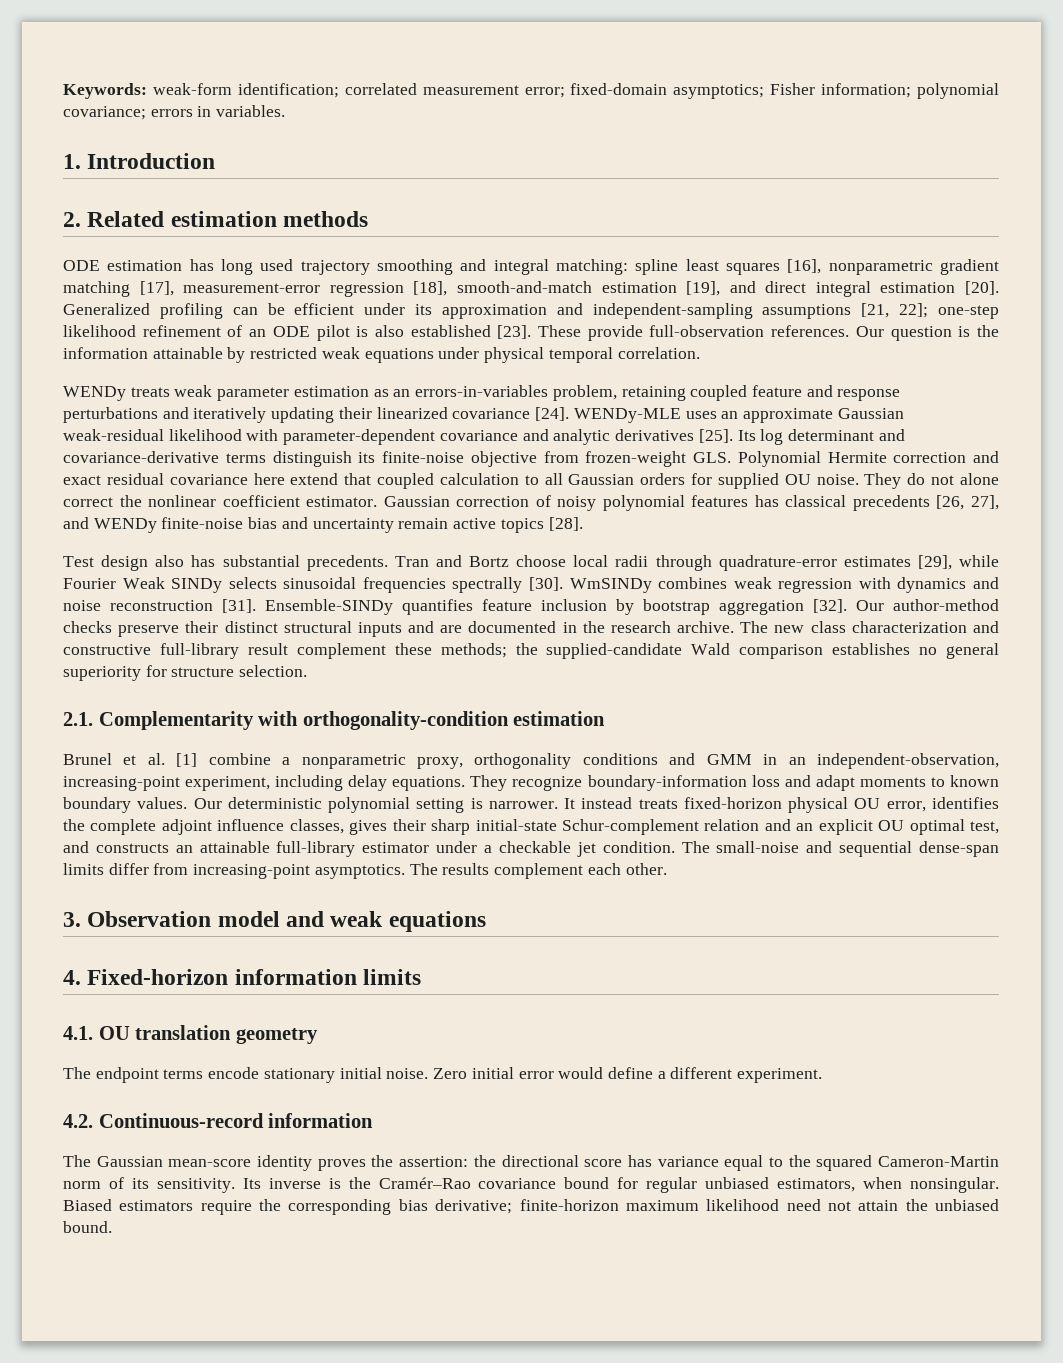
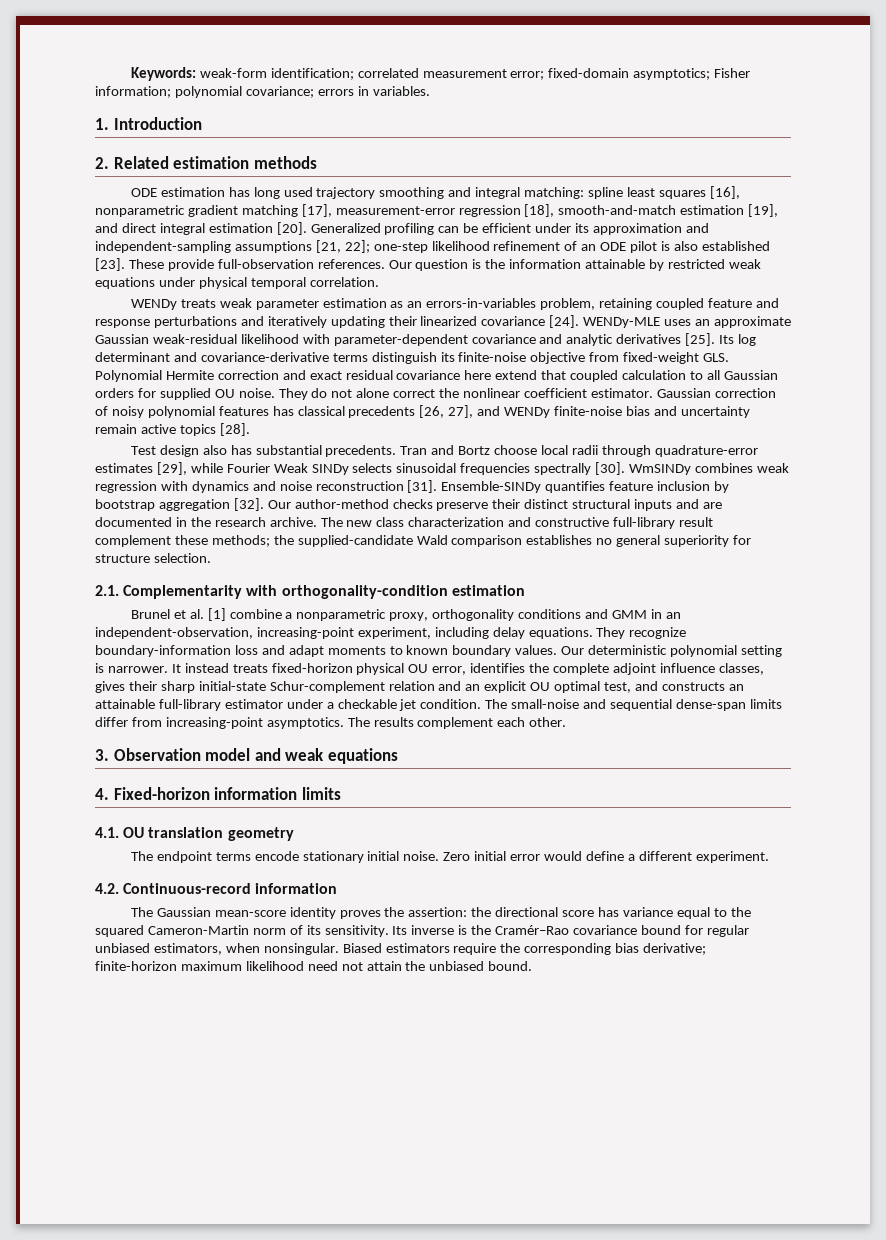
[585,451,687,467] frozen-weight -> [623,352,700,364] fixed-weight

